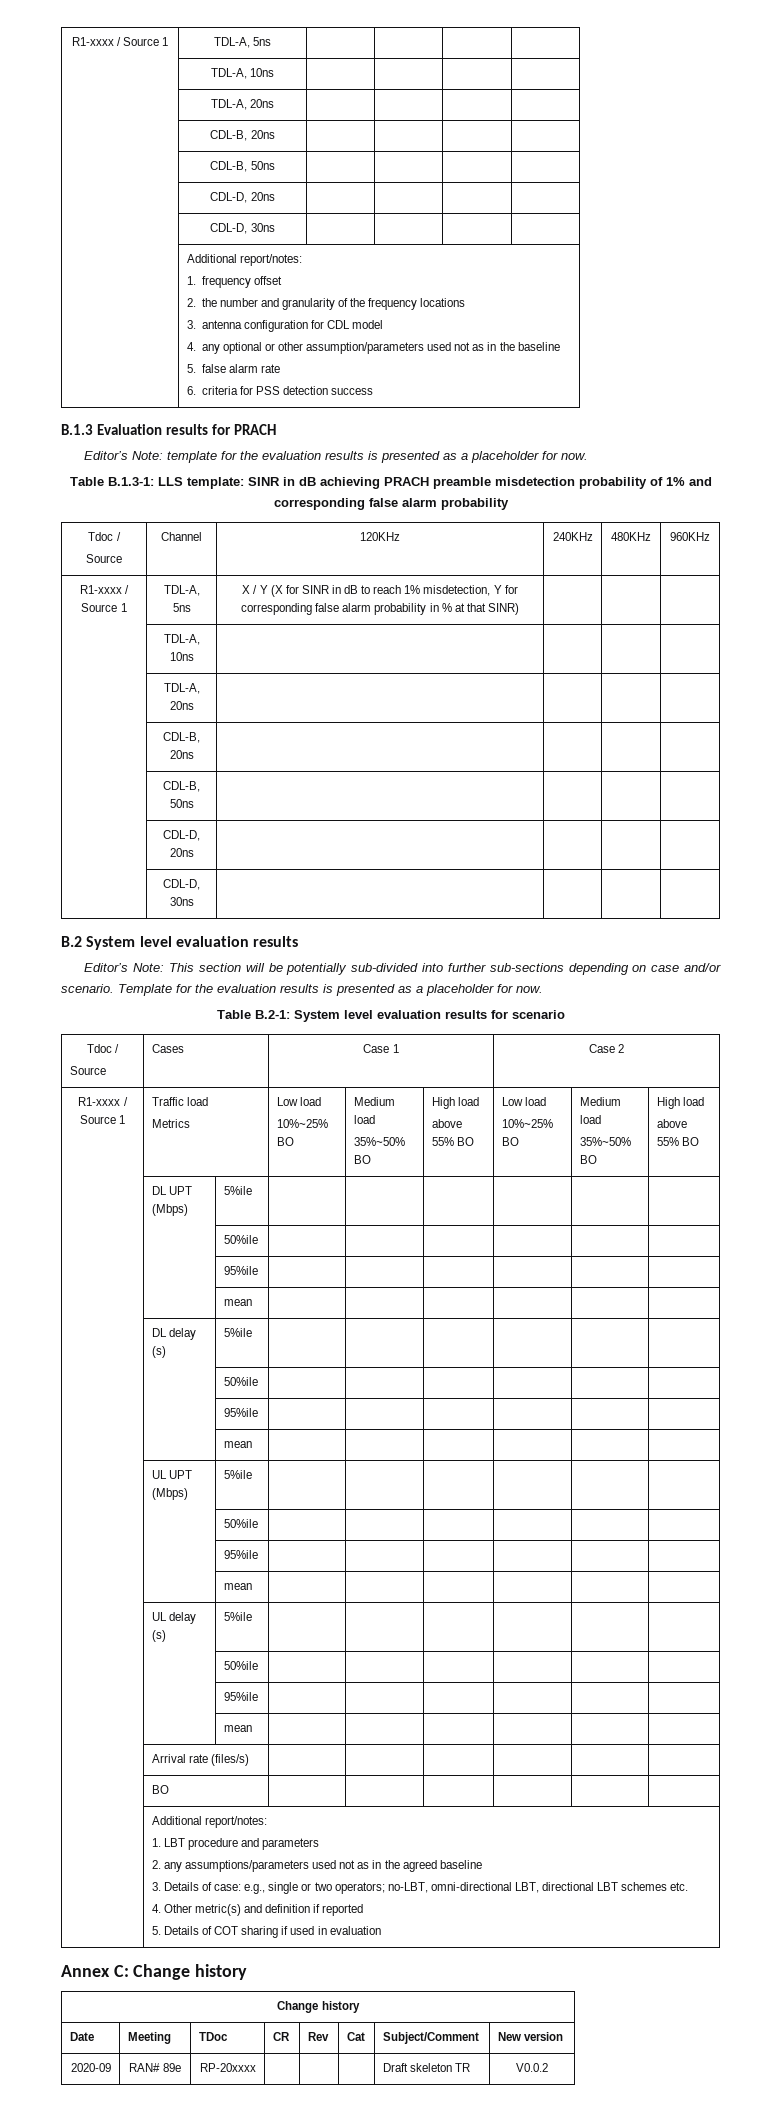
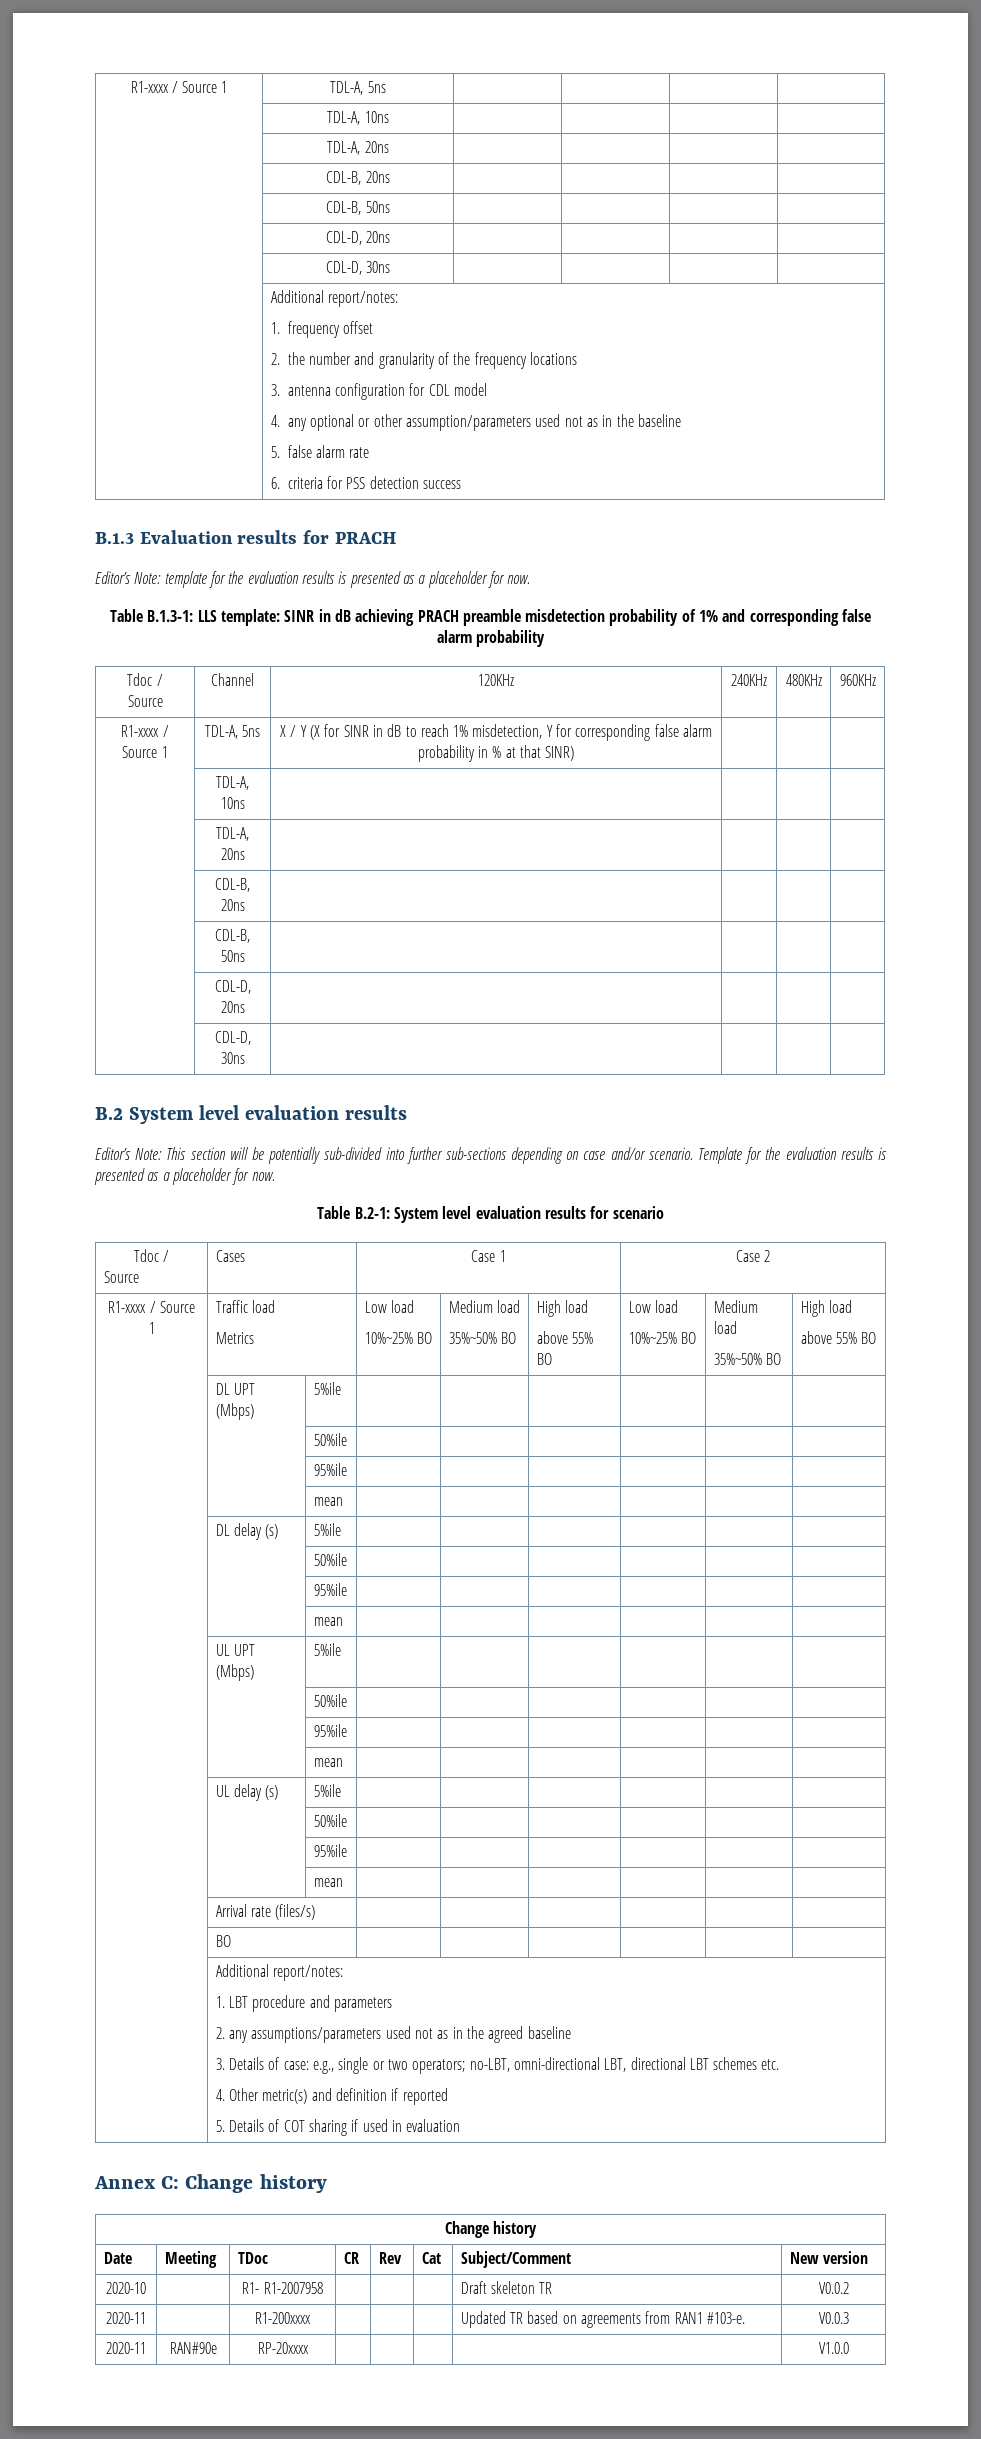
[70,2063,111,2072] [129,2063,181,2072] [199,2063,256,2072] 2020-09 | RAN# 89e | RP-20xxxx -> [106,2282,146,2294] [242,2282,323,2294] 2020-10 | | R1- R1-2007958
(548, 2067) none -> [106,2312,146,2324] [255,2312,311,2324] [460,2311,745,2328] [818,2312,849,2324] [106,2342,146,2354] [169,2342,217,2354] [257,2342,309,2354] [818,2342,849,2354] // 2020-11 | | R1-200xxxx | | | | Updated TR based on agreements from RAN1 #103-e. | V0.0.3 // 2020-11 | RAN#90e | RP-20xxxx | | | | | V1.0.0

